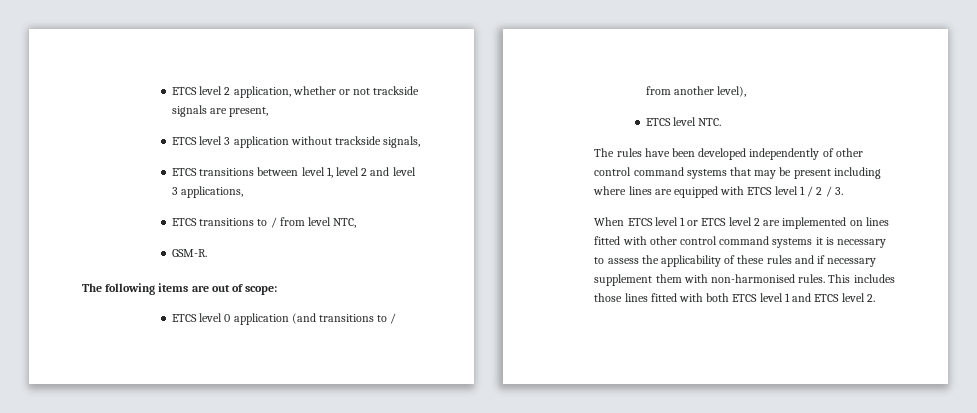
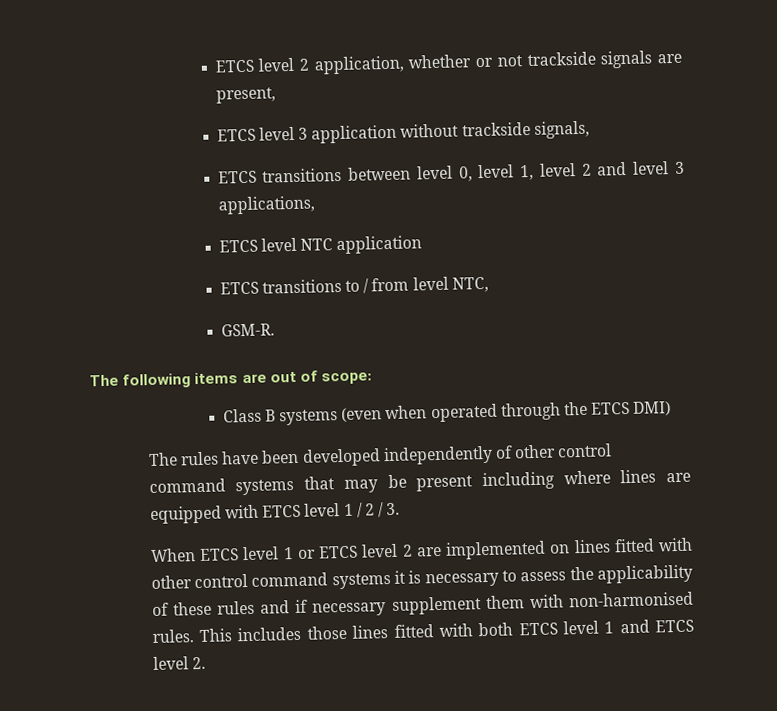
(325, 171) none -> [458,164,515,182] 0, level
(244, 192) none -> [218,235,423,255] // ETCS level NTC application
[171,313,397,325] [645,86,747,97] [645,117,722,126] ETCS level 0 application (and transitions to / from another level), // ETCS level NTC. -> [222,401,672,426] Class B systems (even when operated through the ETCS DMI)

